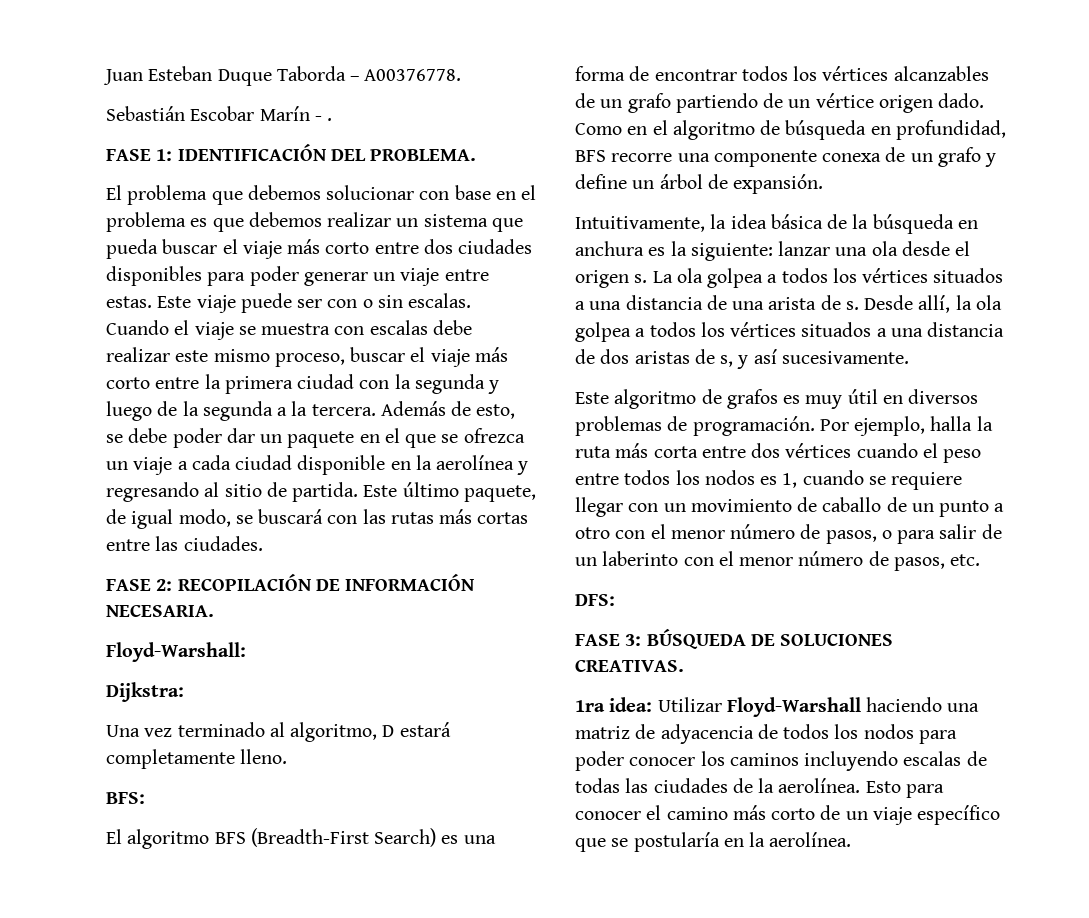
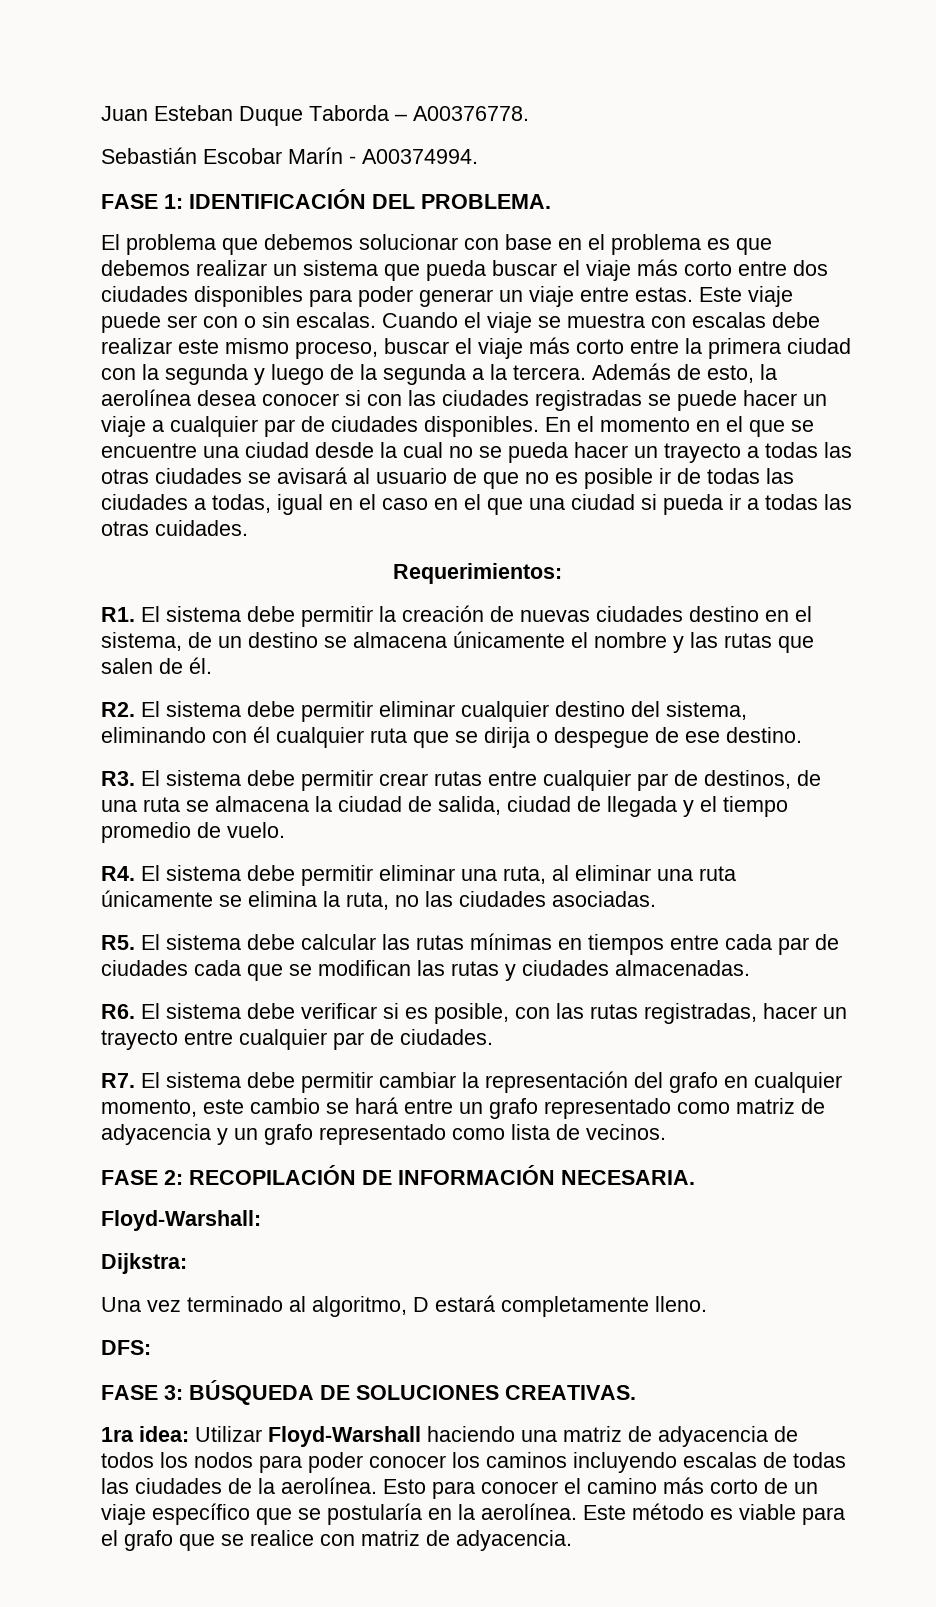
[327,118,333,121] . -> [362,149,478,164] A00374994.
[106,428,525,448] [106,455,529,475] [106,482,536,502] [106,509,529,529] [106,536,263,551] se debe poder dar un paquete en el que se ofrezca un viaje a cada ciudad disponible en la aerolínea y regresando al sitio de partida. Este último paquete, de igual modo, se buscará con las rutas más cortas entre las ciudades. -> [760,364,777,380] [101,389,827,411] [101,416,814,437] [101,442,852,463] [101,467,794,489] [101,494,852,515] [101,520,248,536] [392,563,562,584] [101,605,812,627] [101,631,814,653] [101,657,212,674] [101,701,747,722] [101,726,802,748] [101,770,821,791] [101,796,788,817] [101,822,285,843] [101,865,736,886] [101,890,656,910] [101,933,839,955] [101,960,750,981] [101,1003,847,1024] [101,1029,493,1050] [101,1071,842,1093] [101,1097,825,1119] [101,1124,666,1145] la aerolínea desea conocer si con las ciudades registradas se puede hacer un viaje a cualquier par de ciudades disponibles. En el momento en el que se encuentre una ciudad desde la cual no se pueda hacer un trayecto a todas las otras ciudades se avisará al usuario de que no es posible ir de todas las ciudades a todas, igual en el caso en el que una ciudad si pueda ir a todas las otras cuidades. // Requerimientos: // R1. El sistema debe permitir la creación de nuevas ciudades destino en el sistema, de un destino se almacena únicamente el nombre y las rutas que salen de él. // R2. El sistema debe permitir eliminar cualquier destino del sistema, eliminando con él cualquier ruta que se dirija o despegue de ese destino. // R3. El sistema debe permitir crear rutas entre cualquier par de destinos, de una ruta se almacena la ciudad de salida, ciudad de llegada y el tiempo promedio de vuelo. // R4. El sistema debe permitir eliminar una ruta, al eliminar una ruta únicamente se elimina la ruta, no las ciudades asociadas. // R5. El sistema debe calcular las rutas mínimas en tiempos entre cada par de ciudades cada que se modifican las rutas y ciudades almacenadas. // R6. El sistema debe verificar si es posible, con las rutas registradas, hacer un trayecto entre cualquier par de ciudades. // R7. El sistema debe permitir cambiar la representación del grafo en cualquier momento, este cambio se hará entre un grafo representado como matriz de adyacencia y un grafo representado como lista de vecinos.
[106,792,145,804] [106,828,496,849] [575,66,989,81] [575,93,985,113] [575,120,1006,140] [575,147,997,167] [575,174,824,194] [575,214,978,234] [575,241,971,261] [575,268,1004,288] [575,295,1002,313] [575,322,1005,342] [575,349,909,369] [575,389,979,409] [575,416,993,436] [575,443,982,463] [575,470,963,490] [575,497,1005,517] [575,524,1002,544] [575,551,981,571] // BFS: // El algoritmo BFS (Breadth-First Search) es una forma de encontrar todos los vértices alcanzables de un grafo partiendo de un vértice origen dado. Como en el algoritmo de búsqueda en profundidad, BFS recorre una componente conexa de un grafo y define un árbol de expansión. // Intuitivamente, la idea básica de la búsqueda en anchura es la siguiente: lanzar una ola desde el origen s. La ola golpea a todos los vértices situados a una distancia de una arista de s. Desde allí, la ola golpea a todos los vértices situados a una distancia de dos aristas de s, y así sucesivamente. // Este algoritmo de grafos es muy útil en diversos problemas de programación. Por ejemplo, halla la ruta más corta entre dos vértices cuando el peso entre todos los nodos es 1, cuando se requiere llegar con un movimiento de caballo de un punto a otro con el menor número de pasos, o para salir de un laberinto con el menor número de pasos, etc. -> (707, 1304) none
(852, 839) none -> [583,1503,845,1525] [101,1530,572,1551] Este método es viable para el grafo que se realice con matriz de adyacencia.

